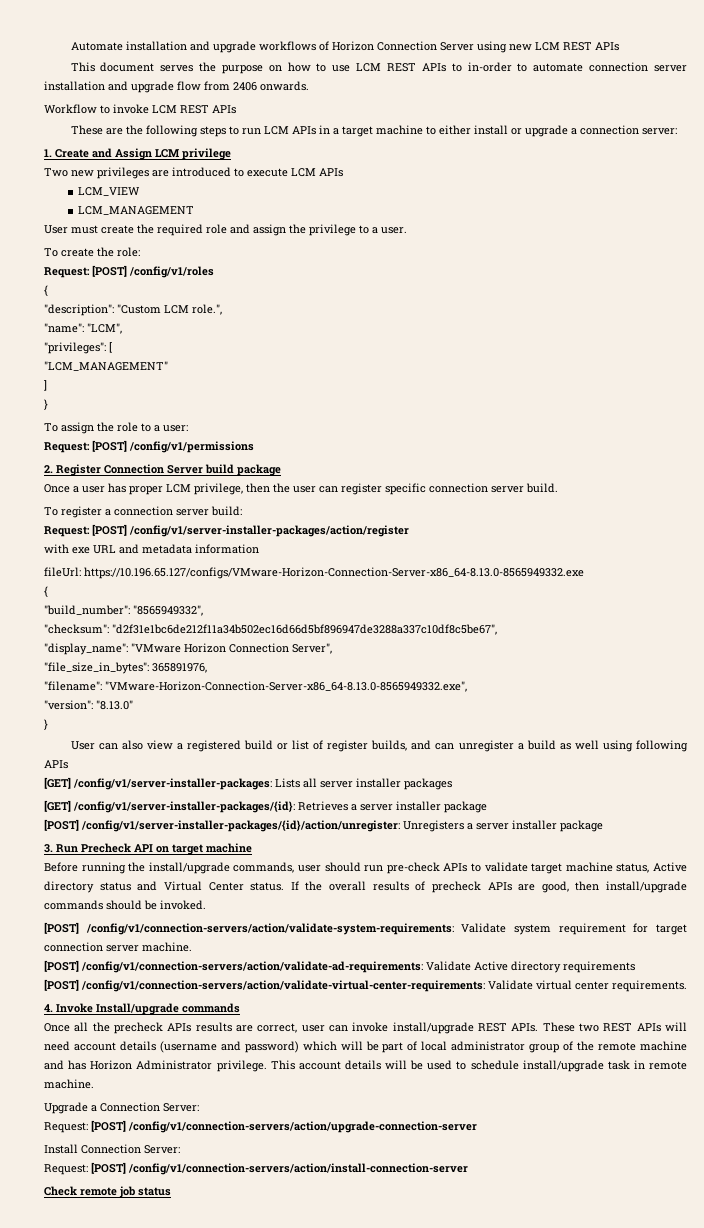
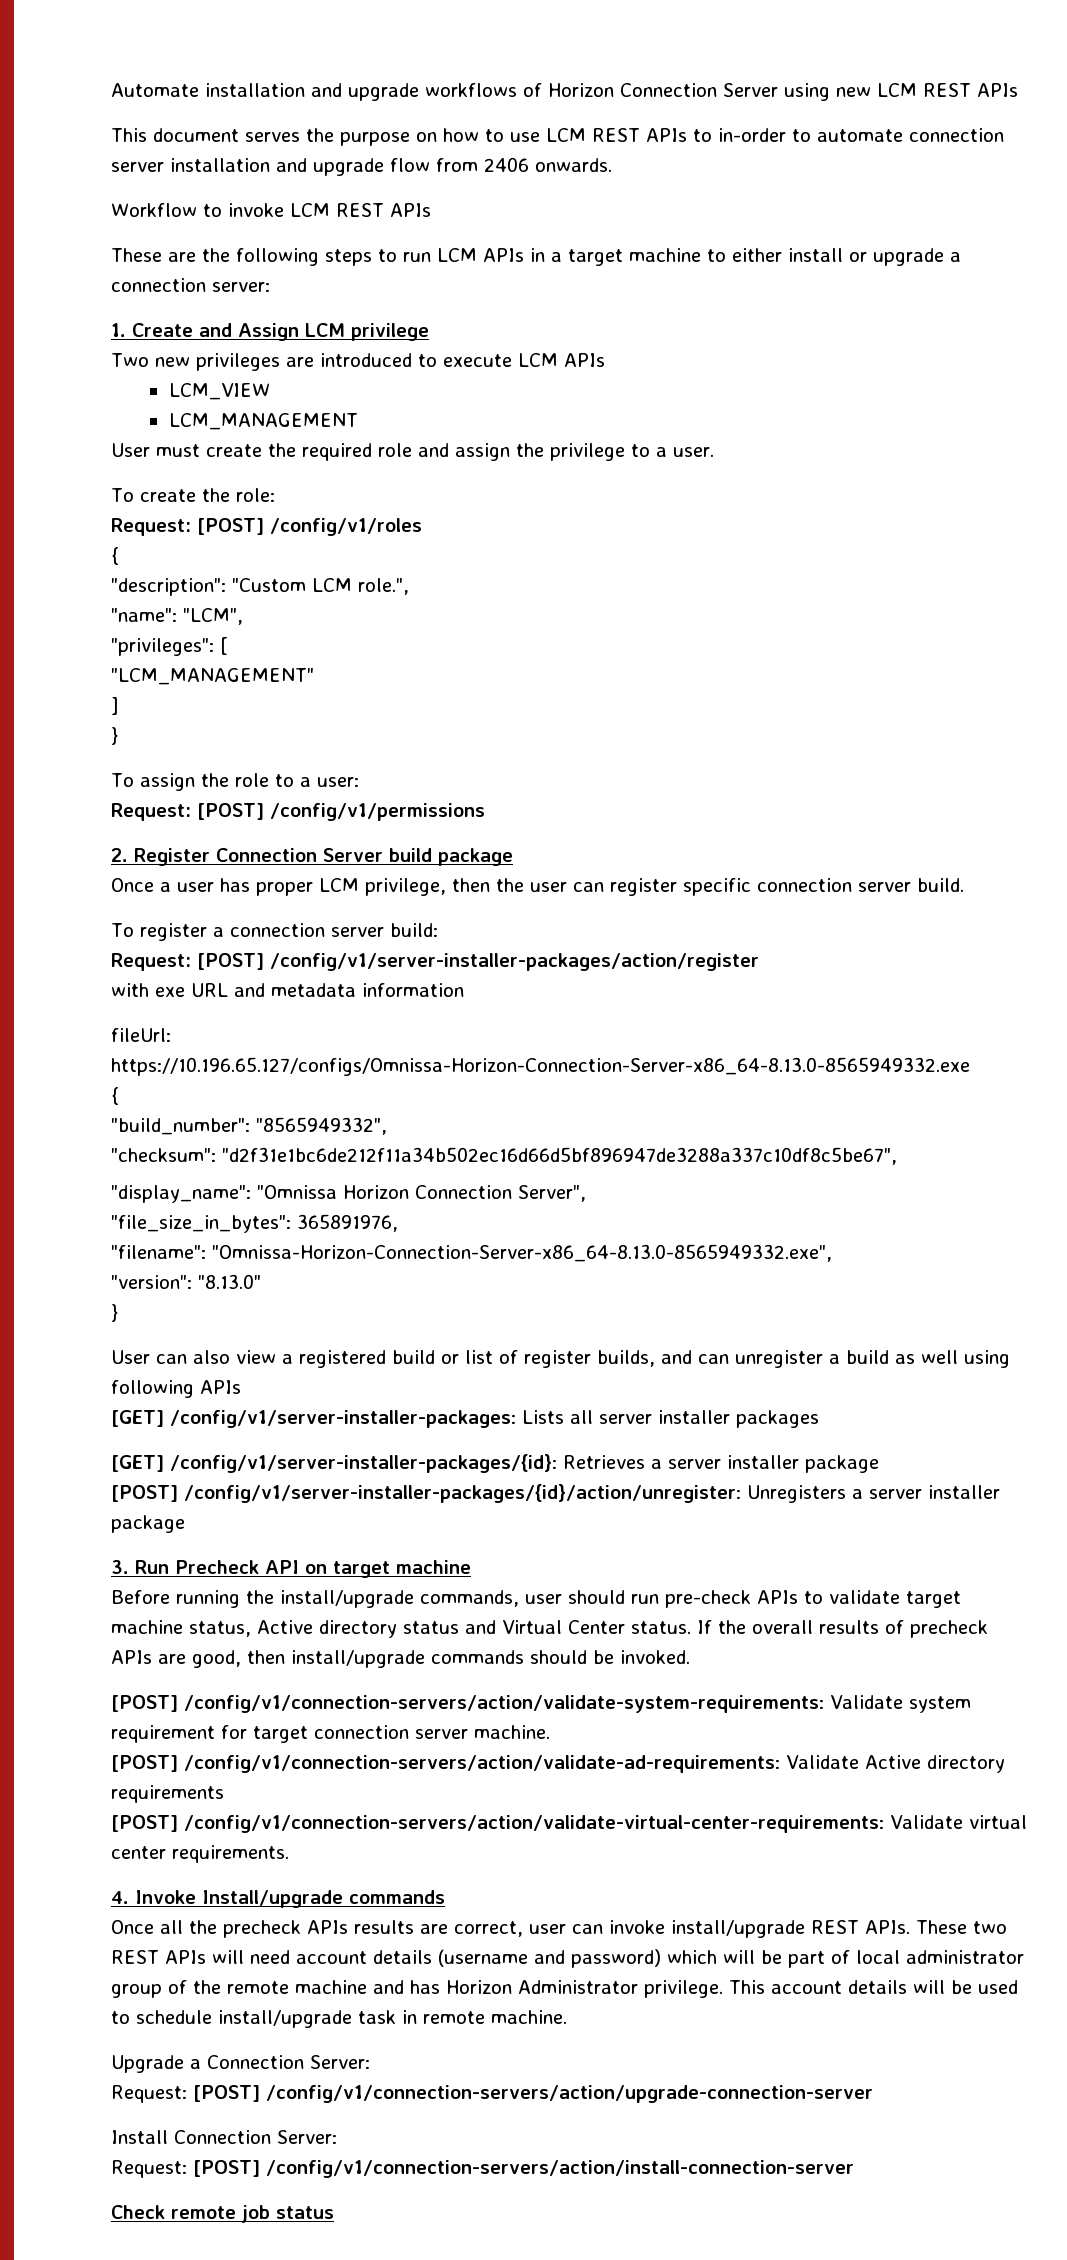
[84,567,584,579] https://10.196.65.127/configs/VMware-Horizon-Connection-Server-x86_64-8.13.0-8565949332.exe -> [111,1057,970,1076] https://10.196.65.127/configs/Omnissa-Horizon-Connection-Server-x86_64-8.13.0-8565949332.exe
[131,643,181,653] "VMware -> [257,1185,337,1199] "Omnissa
[105,681,467,692] "VMware-Horizon-Connection-Server-x86_64-8.13.0-8565949332.exe", -> [212,1244,832,1262] "Omnissa-Horizon-Connection-Server-x86_64-8.13.0-8565949332.exe",

